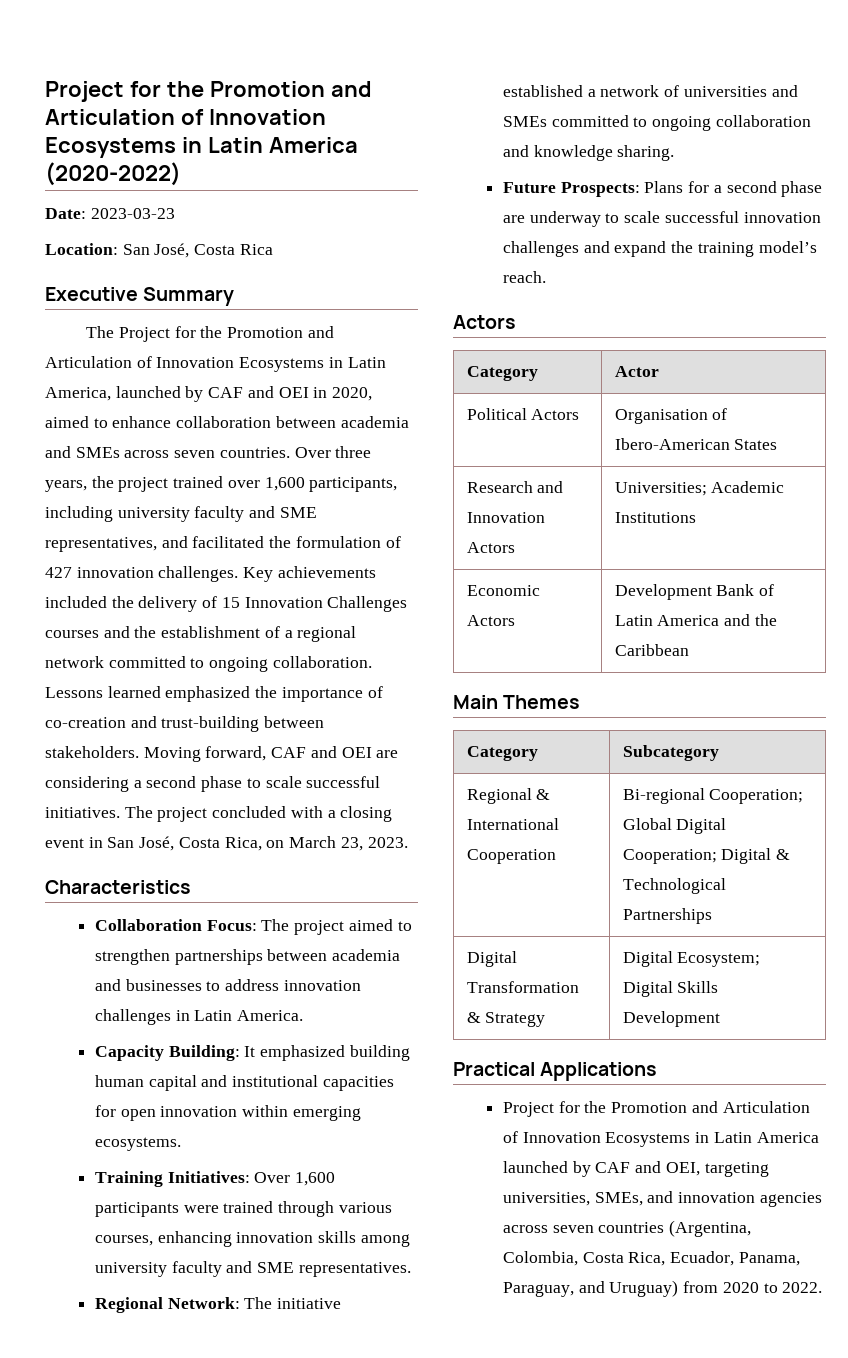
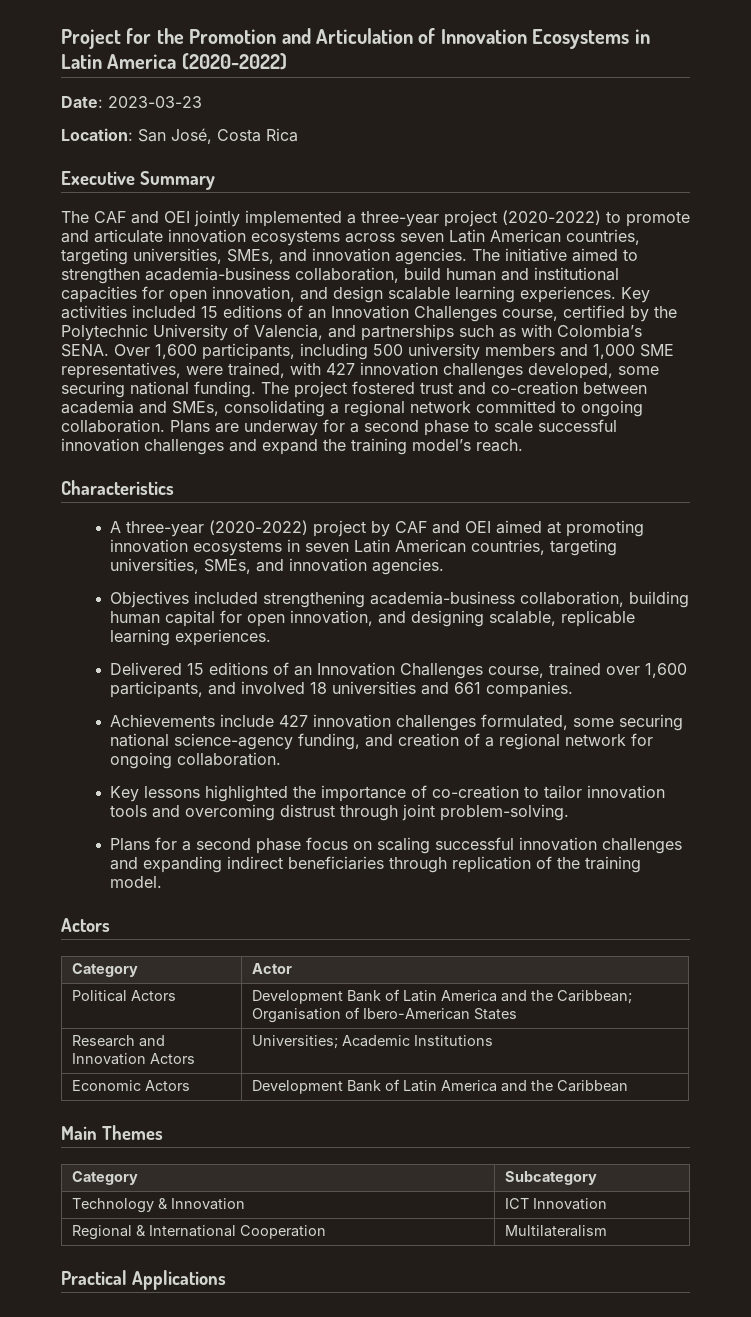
[118,326,334,342] [45,356,386,372] [45,386,373,402] [45,416,409,428] [45,446,372,458] [45,476,398,492] [45,506,317,522] [45,536,401,552] [45,566,376,582] [45,596,408,612] [45,626,280,638] Project for the Promotion and Articulation of Innovation Ecosystems in Latin America, launched by CAF and OEI in 2020, aimed to enhance collaboration between academia and SMEs across seven countries. Over three years, the project trained over 1,600 participants, including university faculty and SME representatives, and facilitated the formulation of 427 innovation challenges. Key achievements included the delivery of 15 Innovation Challenges courses and the establishment of -> [94,210,690,227] [61,229,640,246] [61,248,638,265] [61,267,619,284] [61,286,650,303] [61,305,677,322] [61,324,642,341] [61,343,674,360] [61,362,659,379] [61,381,647,398] [61,400,325,417] CAF and OEI jointly implemented a three-year project (2020-2022) to promote and articulate innovation ecosystems across seven Latin American countries, targeting universities, SMEs, and innovation agencies. The initiative aimed to strengthen academia-business collaboration, build human and institutional capacities for open innovation, and design scalable learning experiences. Key activities included 15 editions of an Innovation Challenges course, certified by the Polytechnic University of Valencia, and partnerships such as with Colombia’s SENA. Over 1,600 participants, including 500 university members and 1,000 SME representatives, were trained, with 427 innovation challenges developed, some securing national funding. The project fostered trust and co-creation between academia and SMEs, consolidating
[45,686,383,702] [45,716,325,732] [45,746,399,762] [45,776,381,792] [45,806,393,822] [45,836,408,851] [45,880,191,894] [94,919,412,935] [94,949,401,965] [94,979,361,991] [94,1009,304,1025] [94,1045,410,1061] [94,1075,394,1091] [94,1105,361,1121] [94,1137,181,1151] [94,1171,336,1187] [94,1201,392,1217] [94,1231,410,1247] [94,1261,411,1277] [94,1297,342,1313] [502,85,798,97] [502,115,811,131] [502,145,675,161] [502,181,823,197] [502,211,601,227] Lessons learned emphasized the importance of co-creation and trust-building between stakeholders. Moving forward, CAF and OEI are considering a second phase to scale successful initiatives. The project concluded with a closing event in San José, Costa Rica, on March 23, 2023. // Characteristics // Collaboration Focus: The project aimed to strengthen partnerships between academia and businesses to address innovation challenges in Latin America. // Capacity Building: It emphasized building human capital and institutional capacities for open innovation within emerging ecosystems. // Training Initiatives: Over 1,600 participants were trained through various courses, enhancing innovation skills among university faculty and SME representatives. // Regional Network: The initiative established a network of universities and SMEs committed to ongoing collaboration and knowledge sharing. // Future Prospects: Plans for a second phase are underway -> [170,419,469,436] Plans are underway for a second phase
(546, 277) none -> [61,480,174,495] [109,520,644,537] [109,539,617,556] [109,558,444,575] [109,591,689,608] [109,610,635,627] [109,629,271,646] [109,662,687,679] [109,681,573,698] [109,714,683,731] [109,733,653,750] [109,752,281,769] [109,785,665,802] [109,804,569,821] [109,837,682,854] [109,856,641,873] [109,876,162,888] // Characteristics // A three-year (2020-2022) project by CAF and OEI aimed at promoting innovation ecosystems in seven Latin American countries, targeting universities, SMEs, and innovation agencies. // Objectives included strengthening academia-business collaboration, building human capital for open innovation, and designing scalable, replicable learning experiences. // Delivered 15 editions of an Innovation Challenges course, trained over 1,600 participants, and involved 18 universities and 661 companies. // Achievements include 427 innovation challenges formulated, some securing national science-agency funding, and creation of a regional network for ongoing collaboration. // Key lessons highlighted the importance of co-creation to tailor innovation tools and overcoming distrust through joint problem-solving. // Plans for a second phase focus on scaling successful innovation challenges and expanding indirect beneficiaries through replication of the training model.
(580, 414) none -> [251,989,632,1004] Development Bank of Latin America and the Caribbean;
(719, 753) none -> [71,1198,245,1213] [504,1198,607,1210] // Technology & Innovation | ICT Innovation
[622,788,804,804] [622,818,727,834] [622,848,790,864] [622,878,726,894] [622,908,712,924] [466,951,517,967] [466,981,579,993] [466,1012,546,1027] [622,951,761,967] [622,981,719,997] [622,1011,720,1027] [453,1062,658,1081] [502,1101,810,1117] [502,1131,819,1147] [502,1161,769,1177] [502,1191,822,1207] [502,1220,752,1237] [502,1251,800,1266] [502,1280,823,1297] Bi-regional Cooperation; Global Digital Cooperation; Digital & Technological Partnerships // Digital Transformation & Strategy | Digital Ecosystem; Digital Skills Development // Practical Applications // Project for the Promotion and Articulation of Innovation Ecosystems in Latin America launched by CAF and OEI, targeting universities, SMEs, and innovation agencies across seven countries (Argentina, Colombia, Costa Rica, Ecuador, Panama, Paraguay, and Uruguay) from 2020 to 2022. -> [504,1225,607,1237] [61,1270,226,1290] Multilateralism // Practical Applications

